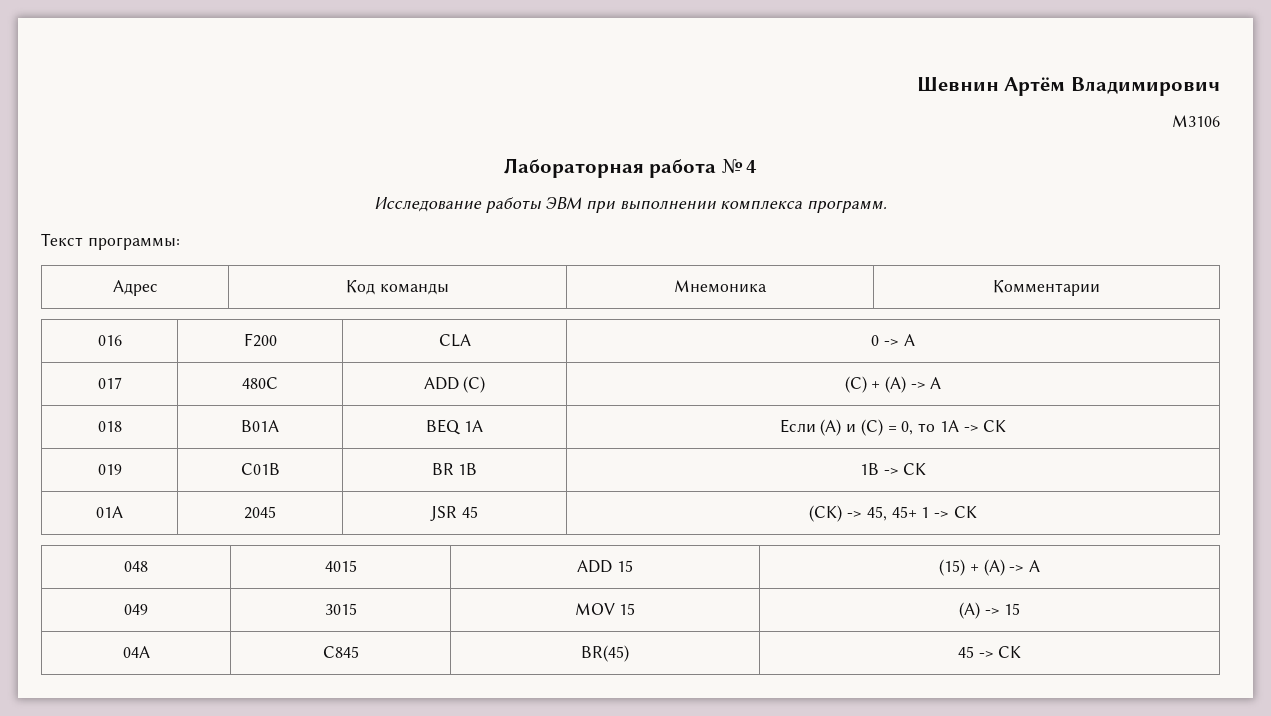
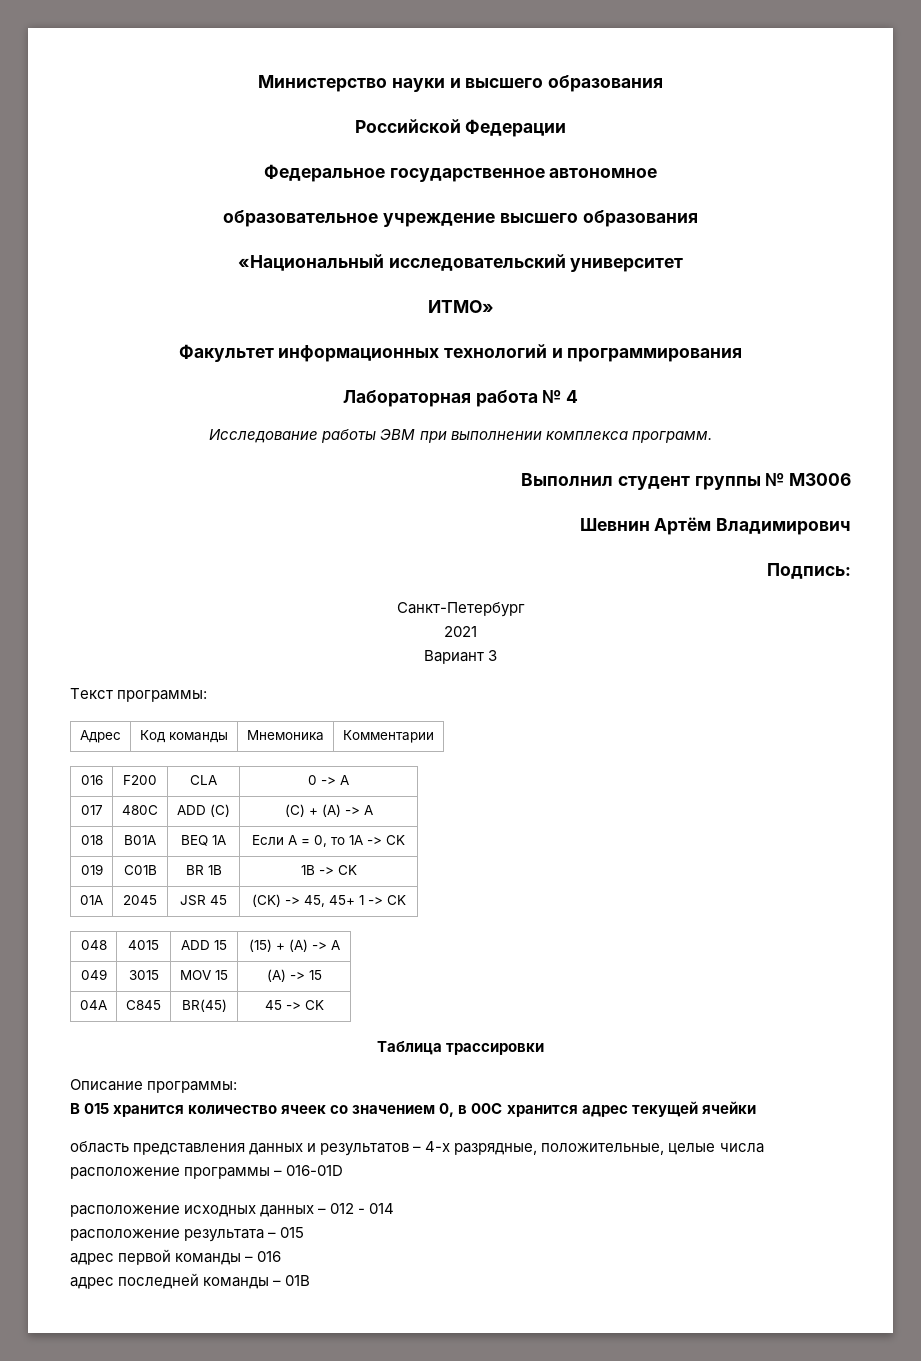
[916,77,1221,96] [1172,115,1220,127] Шевнин Артём Владимирович // М3106 -> [258,75,663,92] [354,119,567,137] [263,164,658,182] [223,210,698,227] [237,254,684,272] [427,300,494,313] [178,344,743,362] Министерство науки и высшего образования // Российской Федерации // Федеральное государственное автономное // образовательное учреждение высшего образования // «Национальный исследовательский университет // ИТМО» // Факультет информационных технологий и программирования
(888, 206) none -> [521,473,852,490] [579,517,851,535] [767,563,851,579] [396,602,525,617] [444,626,477,637] [423,650,498,664] // Выполнил студент группы № M3006 // Шевнин Артём Владимирович // Подпись: // Санкт-Петербург // 2021 // Вариант 3
[820,419,883,436] (A) и (С) -> [288,835,297,845] A
(1022, 652) none -> [376,1041,545,1055] [70,1079,238,1093] [70,1101,756,1117] [70,1141,764,1156] [70,1165,344,1179] [70,1203,395,1217] [70,1227,305,1242] [70,1249,282,1265] [70,1273,311,1289] // Таблица трассировки // Описание программы: // В 015 хранится количество ячеек со значением 0, в 00С хранится адрес текущей ячейки // область представления данных и результатов – 4-х разрядные, положительные, целые числа расположение программы – 016-01D // расположение исходных данных – 012 - 014 // расположение результата – 015 // адрес первой команды – 016 // адрес последней команды – 01B

